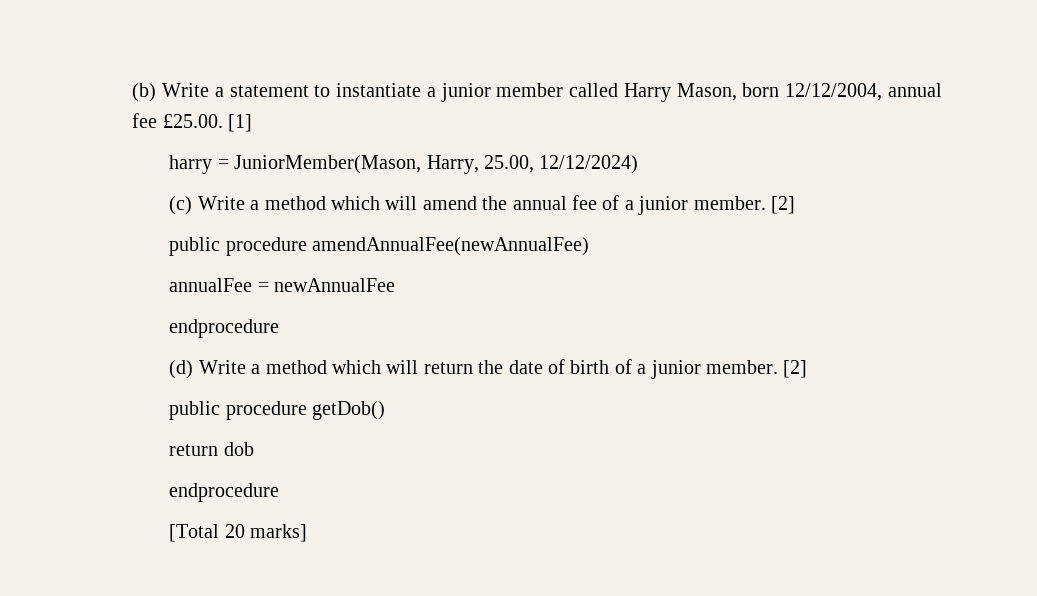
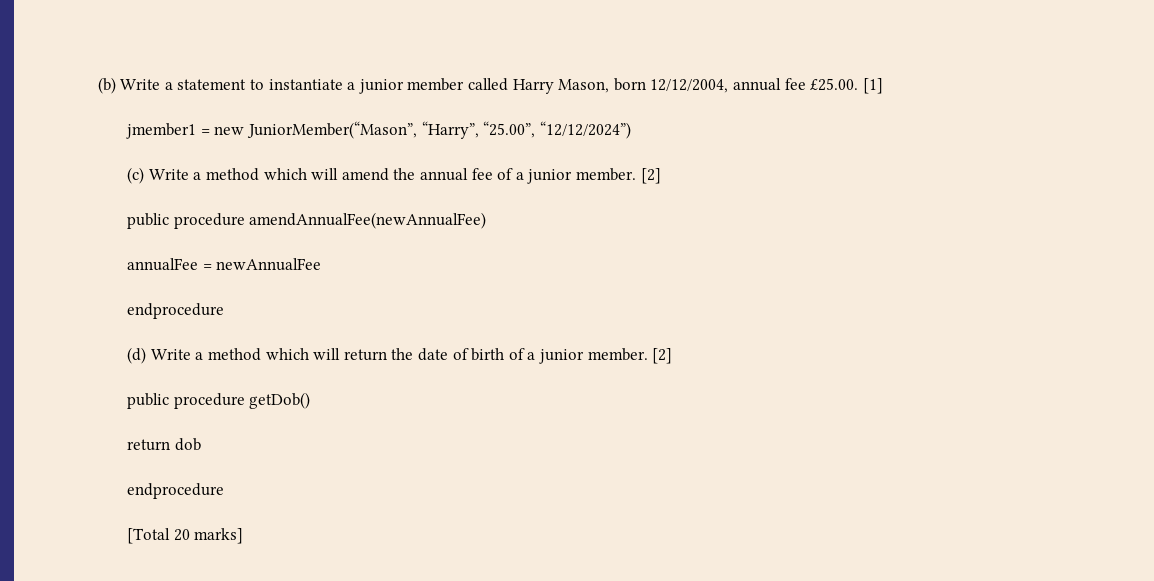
[169,155,639,174] harry = JuniorMember(Mason, Harry, 25.00, 12/12/2024) -> [126,121,631,139] jmember1 = new JuniorMember(“Mason”, “Harry”, “25.00”, “12/12/2024”)

